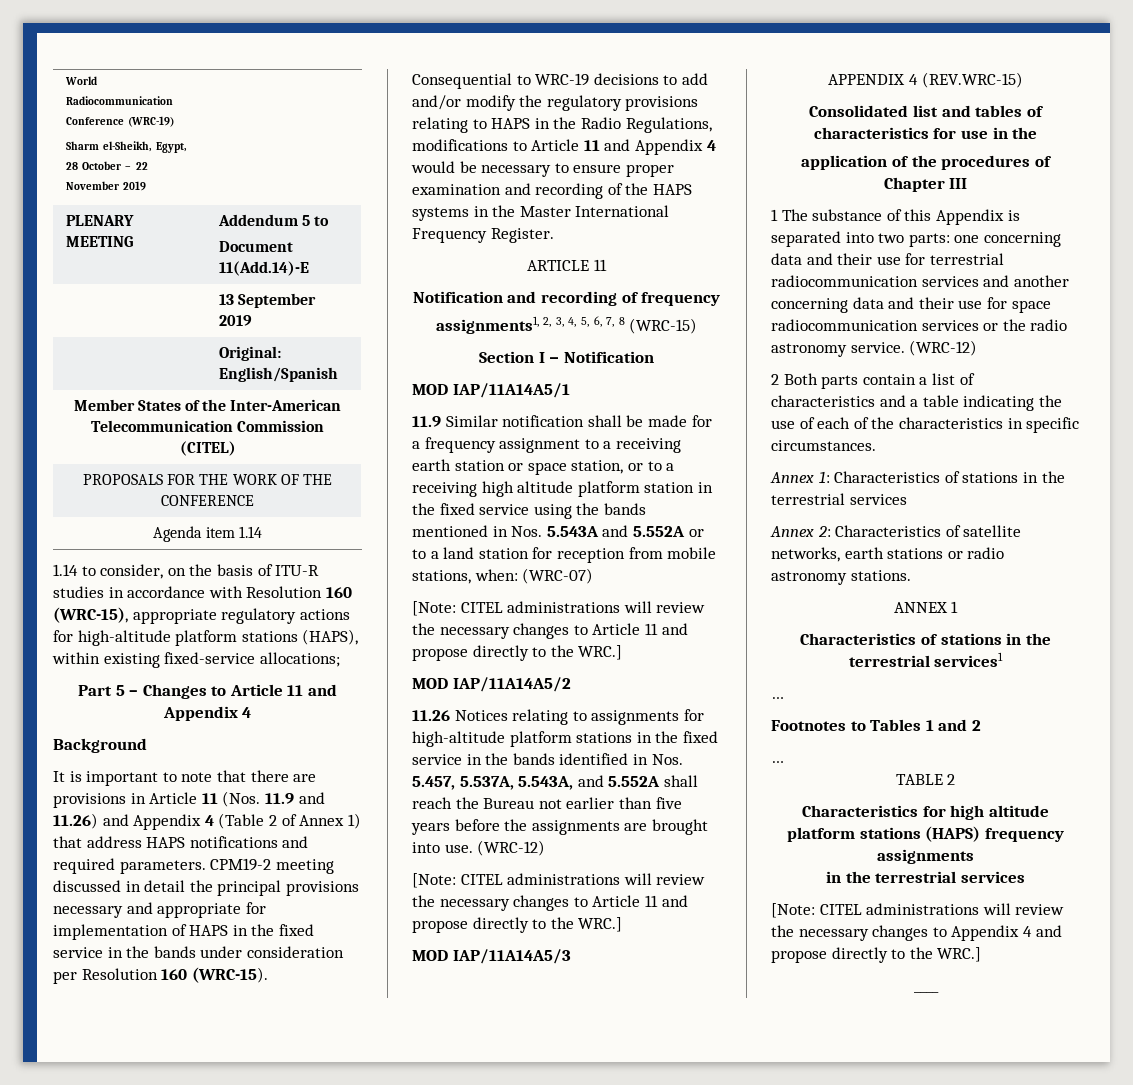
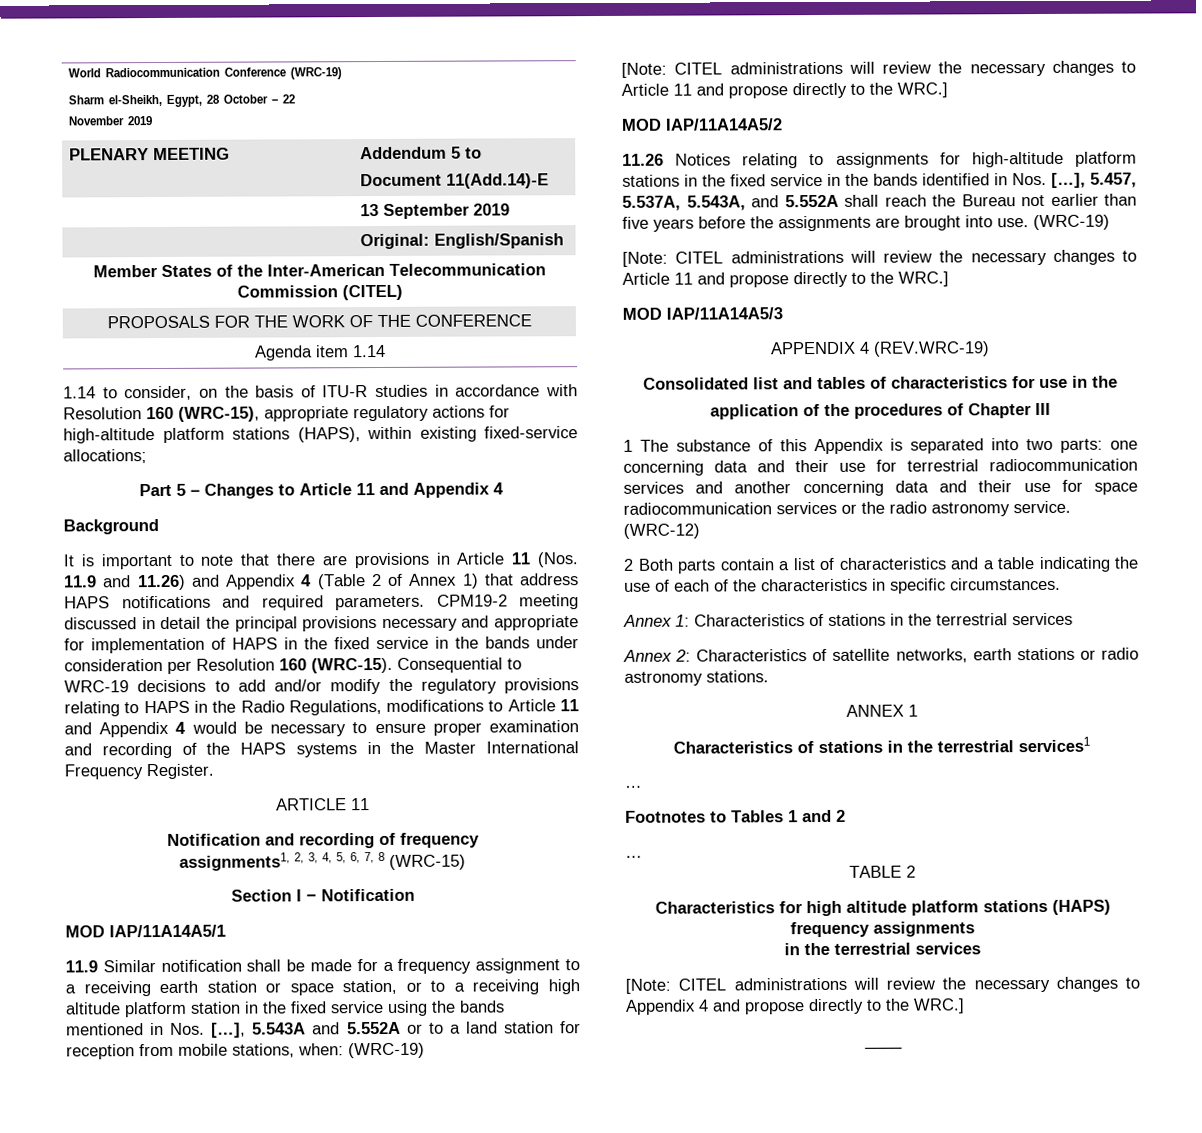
(543, 531) none -> [211,1022,247,1038] […],
[522,568,594,584] (WRC-07) -> [348,1042,425,1059] (WRC-19)
(683, 759) none -> [1051,172,1086,188] […],
[477,840,546,856] (WRC-12) -> [1033,214,1110,231] (WRC-19)
[921,72,1023,88] (REV.WRC-15) -> [873,341,990,357] (REV.WRC-19)

